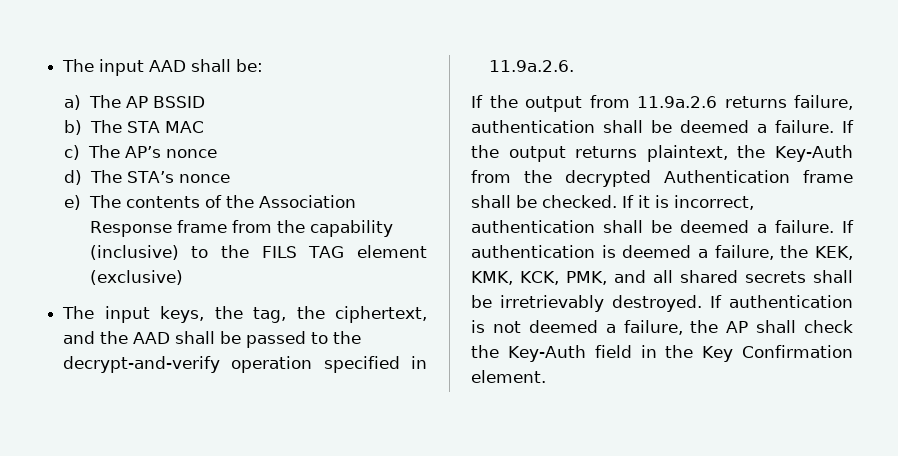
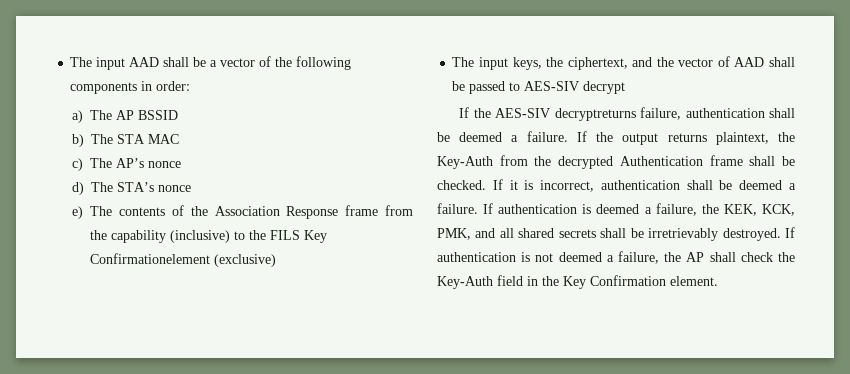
[236,59,264,72] be: -> [193,56,352,70] [70,81,191,94] be a vector of the following components in order:
[308,245,428,258] TAG element -> [304,230,328,243] [90,253,211,264] Key Confirmationelement
[253,306,325,323] tag, the -> (564, 62) none
(129, 337) none -> [678,56,730,67] vector of
[333,331,362,344] [63,356,428,373] [489,60,575,72] [471,95,787,112] the decrypt-and-verify operation specified in 11.9a.2.6. // If the output from 11.9a.2.6 returns -> [524,81,626,94] [459,107,636,121] AES-SIV decrypt // If the AES-SIV decryptreturns
[471,271,513,285] KMK, -> (757, 210) none

